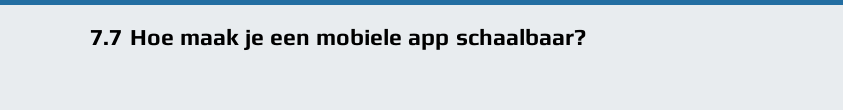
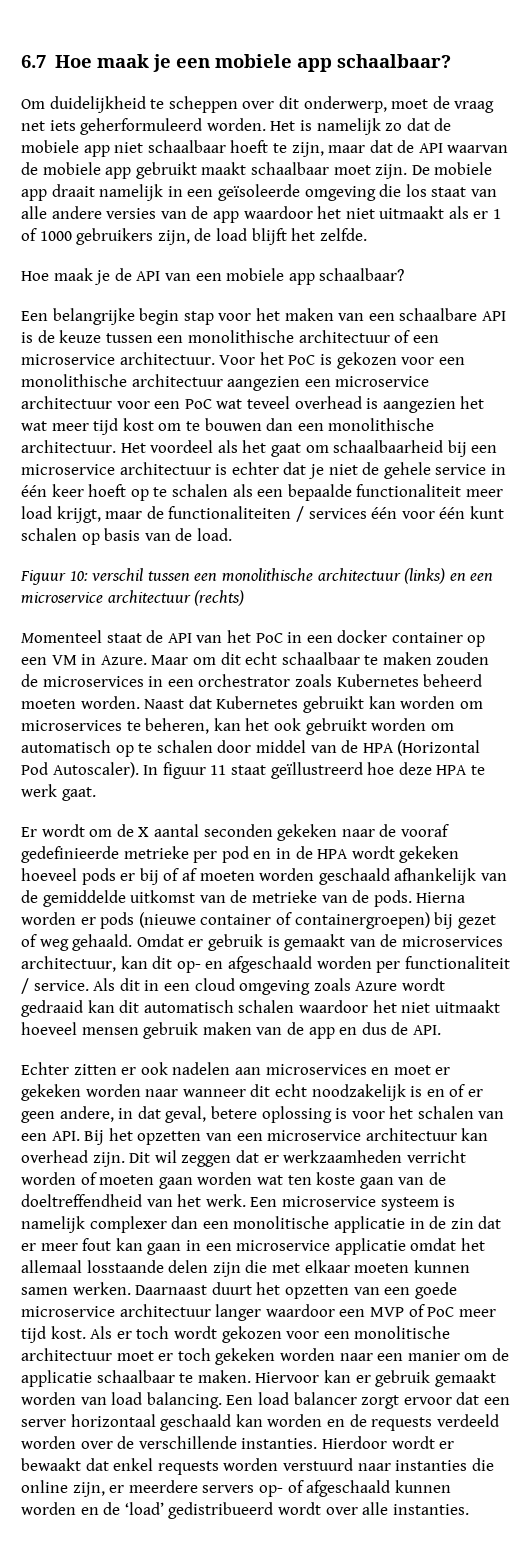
[90,30,122,45] 7.7 -> [21,55,46,68] 6.7
(586, 37) none -> [21,96,495,113] [21,118,452,135] [21,140,509,157] [21,162,493,179] [21,184,497,201] [21,206,502,223] [21,228,367,245] [21,268,405,285] [21,308,506,325] [21,330,439,343] [21,352,465,369] [21,374,430,391] [21,396,485,413] [21,418,435,435] [21,440,498,457] [21,462,506,479] [21,484,503,501] [21,506,504,523] [21,528,232,545] [20,568,494,585] [21,590,245,606] [21,630,486,647] [21,652,490,665] [21,674,483,687] [21,696,483,713] [21,718,454,735] [21,740,481,757] [21,762,485,779] [21,784,96,801] [21,824,449,841] [21,846,460,863] [21,868,507,885] [21,890,466,907] [21,912,496,929] [21,934,503,951] [21,956,510,973] [21,978,445,995] [21,1000,500,1017] [21,1022,441,1039] [21,1062,451,1075] [21,1084,483,1101] [21,1106,505,1123] [21,1128,489,1145] [21,1150,466,1167] [21,1172,446,1189] [21,1194,456,1211] [21,1216,502,1233] [21,1238,485,1255] [21,1260,470,1277] [21,1282,457,1299] [21,1304,496,1321] [21,1326,451,1343] [21,1348,509,1365] [21,1370,496,1387] [21,1392,510,1409] [21,1414,499,1431] [21,1436,455,1449] [21,1458,494,1475] [21,1480,451,1497] [21,1502,469,1519] // Om duidelijkheid te scheppen over dit onderwerp, moet de vraag net iets geherformuleerd worden. Het is namelijk zo dat de mobiele app niet schaalbaar hoeft te zijn, maar dat de API waarvan de mobiele app gebruikt maakt schaalbaar moet zijn. De mobiele app draait namelijk in een geïsoleerde omgeving die los staat van alle andere versies van de app waardoor het niet uitmaakt als er 1 of 1000 gebruikers zijn, de load blijft het zelfde. // Hoe maak je de API van een mobiele app schaalbaar? // Een belangrijke begin stap voor het maken van een schaalbare API is de keuze tussen een monolithische architectuur of een microservice architectuur. Voor het PoC is gekozen voor een monolithische architectuur aangezien een microservice architectuur voor een PoC wat teveel overhead is aangezien het wat meer tijd kost om te bouwen dan een monolithische architectuur. Het voordeel als het gaat om schaalbaarheid bij een microservice architectuur is echter dat je niet de gehele service in één keer hoeft op te schalen als een bepaalde functionaliteit meer load krijgt, maar de functionaliteiten / services één voor één kunt schalen op basis van de load. // Figuur 10: verschil tussen een monolithische architectuur (links) en een microservice architectuur (rechts) // Momenteel staat de API van het PoC in een docker container op een VM in Azure. Maar om dit echt schaalbaar te maken zouden de microservices in een orchestrator zoals Kubernetes beheerd moeten worden. Naast dat Kubernetes gebruikt kan worden om microservices te beheren, kan het ook gebruikt worden om automatisch op te schalen door middel van de HPA (Horizontal Pod Autoscaler). In figuur 11 staat geïllustreerd hoe deze HPA te werk gaat. // Er wordt om de X aantal seconden gekeken naar de vooraf gedefinieerde metrieke per pod en in de HPA wordt gekeken hoeveel pods er bij of af moeten worden geschaald afhankelijk van de gemiddelde uitkomst van de metrieke van de pods. Hierna worden er pods (nieuwe container of containergroepen) bij gezet of weg gehaald. Omdat er gebruik is gemaakt van de microservices architectuur, kan dit op- en afgeschaald worden per functionaliteit / service. Als dit in een cloud omgeving zoals Azure wordt gedraaid kan dit automatisch schalen waardoor het niet uitmaakt hoeveel mensen gebruik maken van de app en dus de API. // Echter zitten er ook nadelen aan microservices en moet er gekeken worden naar wanneer dit echt noodzakelijk is en of er geen andere, in dat geval, betere oplossing is voor het schalen van een API. Bij het opzetten van een microservice architectuur kan overhead zijn. Dit wil zeggen dat er werkzaamheden verricht worden of moeten gaan worden wat ten koste gaan van de doeltreffendheid van het werk. Een microservice systeem is namelijk complexer dan een monolitische applicatie in de zin dat er meer fout kan gaan in een microservice applicatie omdat het allemaal losstaande delen zijn die met elkaar moeten kunnen samen werken. Daarnaast duurt het opzetten van een goede microservice architectuur langer waardoor een MVP of PoC meer tijd kost. Als er toch wordt gekozen voor een monolitische architectuur moet er toch gekeken worden naar een manier om de applicatie schaalbaar te maken. Hiervoor kan er gebruik gemaakt worden van load balancing. Een load balancer zorgt ervoor dat een server horizontaal geschaald kan worden en de requests verdeeld worden over de verschillende instanties. Hierdoor wordt er bewaakt dat enkel requests worden verstuurd naar instanties die online zijn, er meerdere servers op- of afgeschaald kunnen worden en de ‘load’ gedistribueerd wordt over alle instanties.

